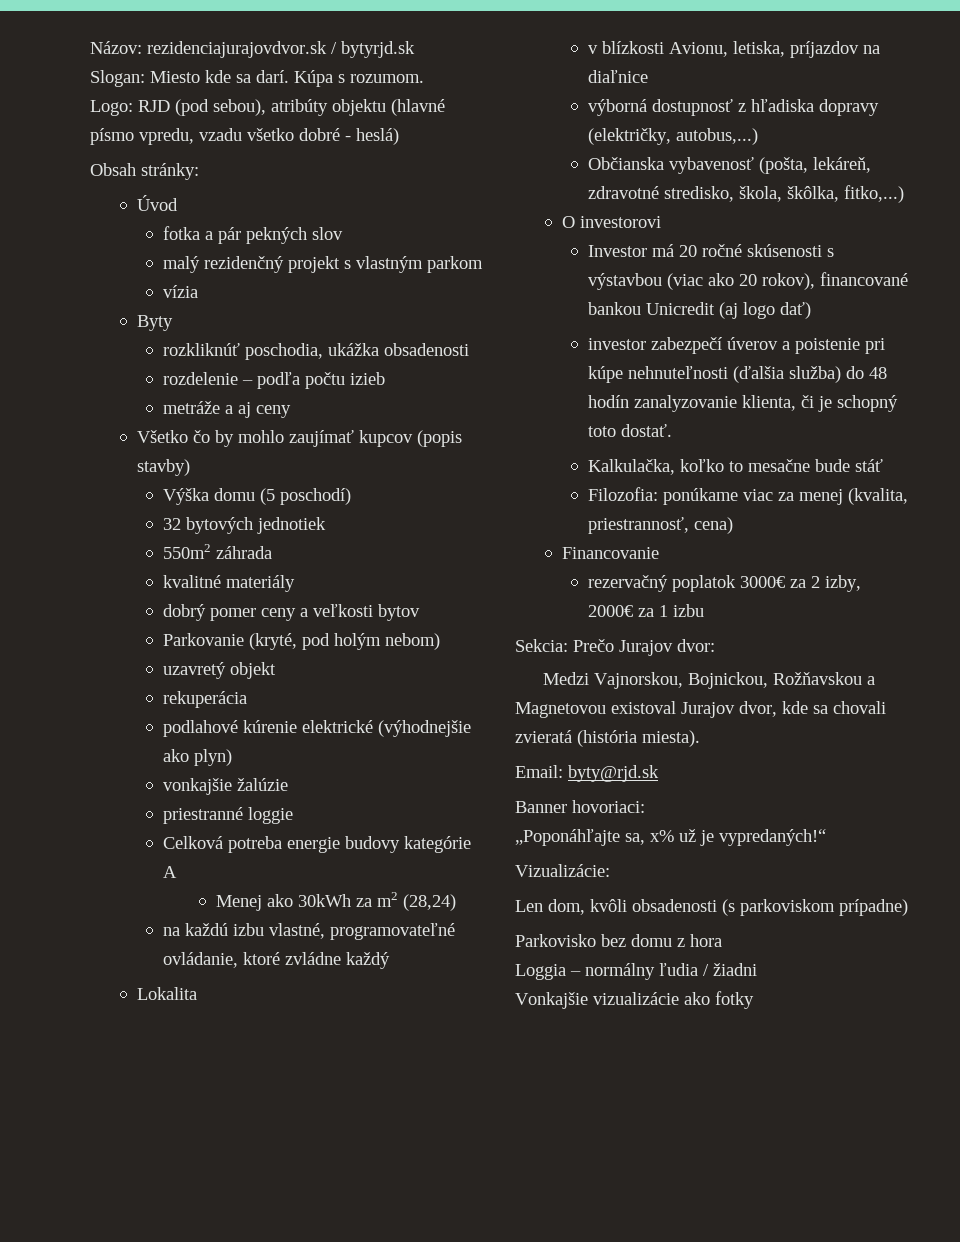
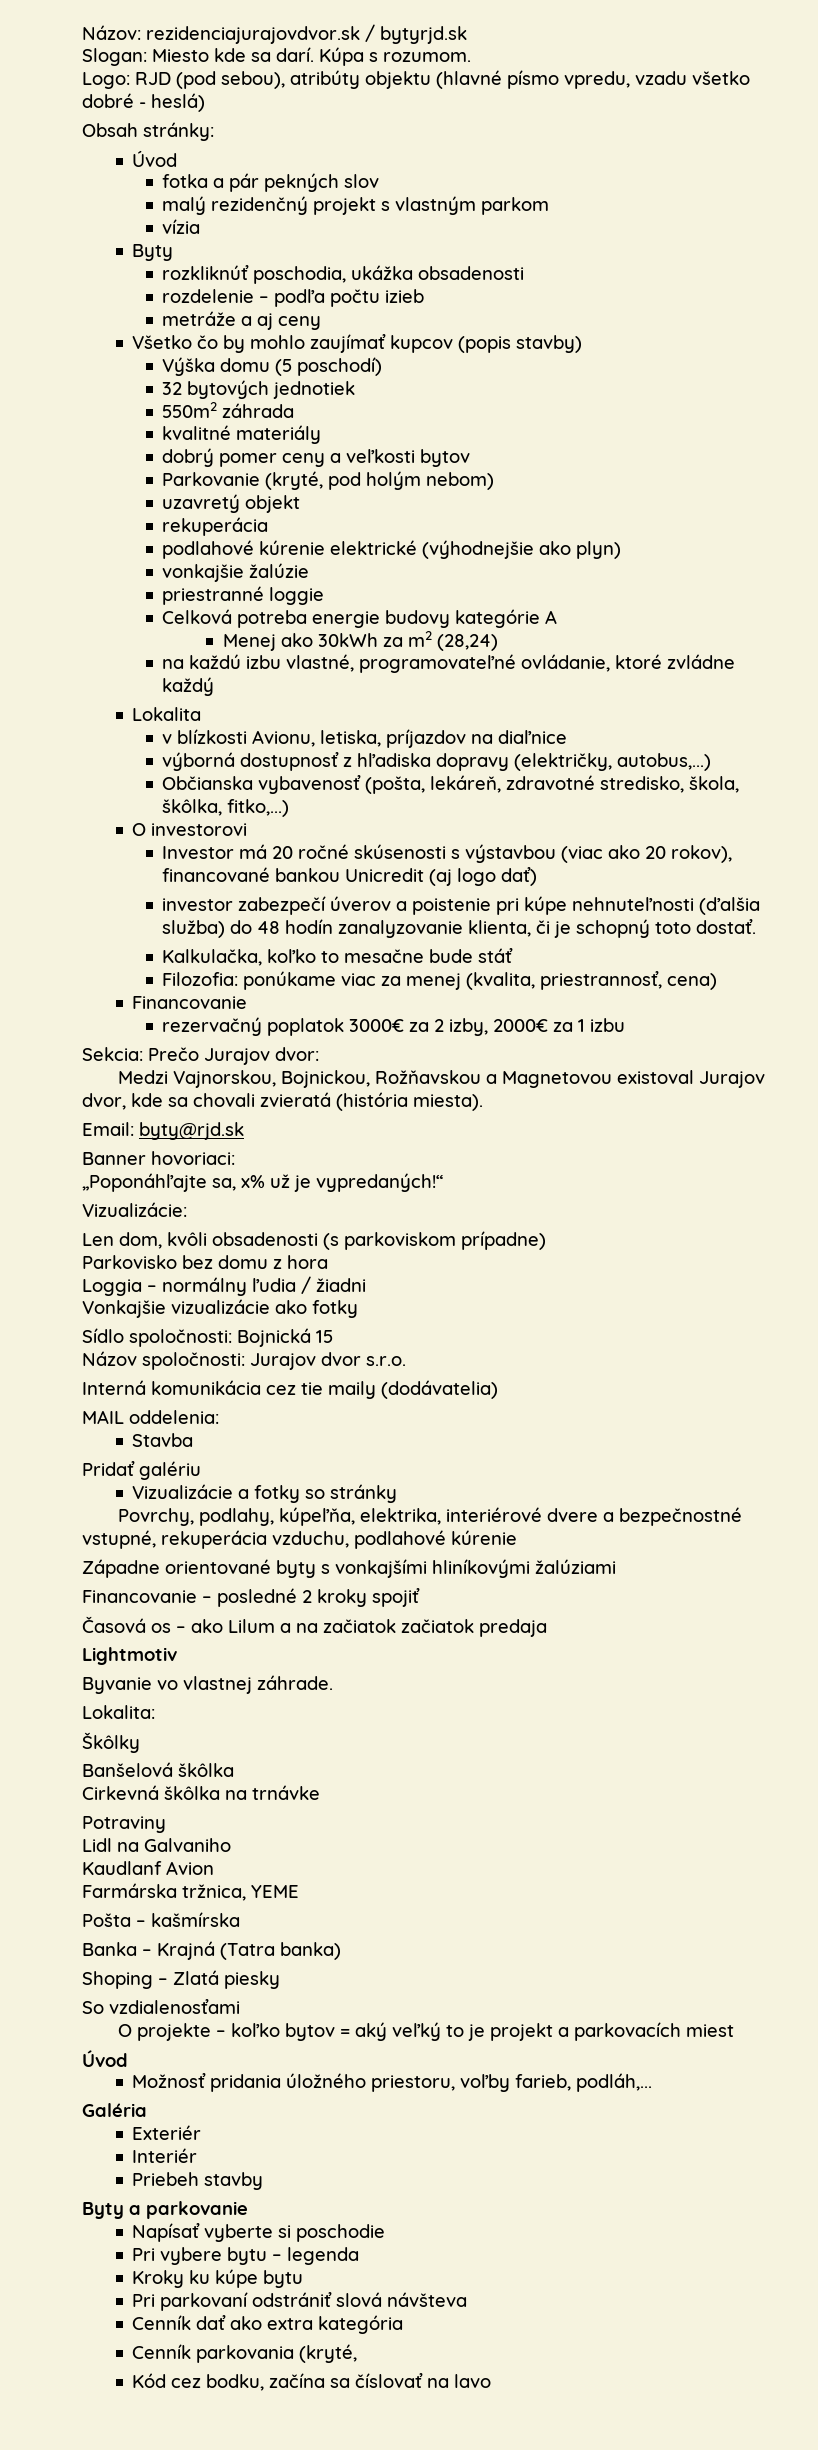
(754, 1000) none -> [82,1328,333,1347] [82,1351,406,1370] [82,1380,498,1399] [82,1410,219,1424] [132,1433,194,1447] [82,1461,201,1480] [132,1484,398,1503] [117,1507,742,1526] [82,1530,517,1549] [82,1559,616,1578] [82,1588,420,1607] [82,1616,547,1637] [82,1647,177,1665] [82,1675,333,1694] [82,1705,155,1719] [82,1732,140,1753] [82,1762,234,1777] [82,1785,320,1800] [82,1816,166,1833] [82,1838,231,1852] [82,1861,214,1875] [82,1883,299,1901] [82,1912,240,1927] [82,1941,341,1960] [82,1970,280,1989] [82,1999,240,2014] [117,2022,734,2041] [82,2050,128,2067] [132,2073,653,2092] [82,2103,147,2117] [132,2125,202,2140] [132,2148,198,2163] [132,2172,264,2190] [82,2201,248,2219] [132,2223,386,2242] [132,2247,360,2265] [132,2269,304,2288] [132,2292,468,2311] [132,2315,404,2334] [132,2344,358,2363] [132,2373,492,2391] // Sídlo spoločnosti: Bojnická 15 // Názov spoločnosti: Jurajov dvor s.r.o. // Interná komunikácia cez tie maily (dodávatelia) // MAIL oddelenia: // Stavba // Pridať galériu // Vizualizácie a fotky so stránky // Povrchy, podlahy, kúpeľňa, elektrika, interiérové dvere a bezpečnostné vstupné, rekuperácia vzduchu, podlahové kúrenie // Západne orientované byty s vonkajšími hliníkovými žalúziami // Financovanie – posledné 2 kroky spojiť // Časová os – ako Lilum a na začiatok začiatok predaja // Lightmotiv // Byvanie vo vlastnej záhrade. // Lokalita: // Škôlky // Banšelová škôlka // Cirkevná škôlka na trnávke // Potraviny // Lidl na Galvaniho // Kaudlanf Avion // Farmárska tržnica, YEME // Pošta – kašmírska // Banka – Krajná (Tatra banka) // Shoping – Zlatá piesky // So vzdialenosťami // O projekte – koľko bytov = aký veľký to je projekt a parkovacích miest // Úvod // Možnosť pridania úložného priestoru, voľby farieb, podláh,... // Galéria // Exteriér // Interiér // Priebeh stavby // Byty a parkovanie // Napísať vyberte si poschodie // Pri vybere bytu – legenda // Kroky ku kúpe bytu // Pri parkovaní odstrániť slová návšteva // Cenník dať ako extra kategória // Cenník parkovania (kryté, // Kód cez bodku, začína sa číslovať na lavo

